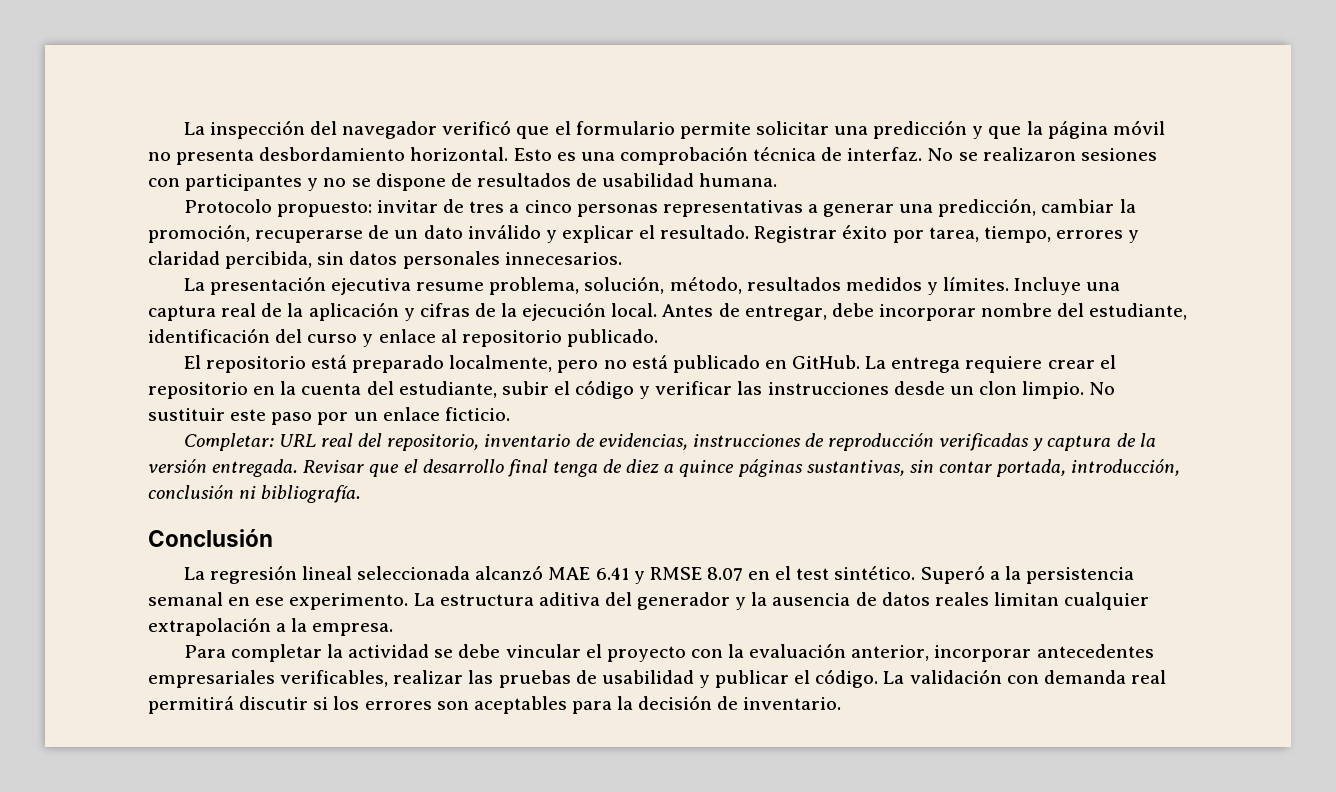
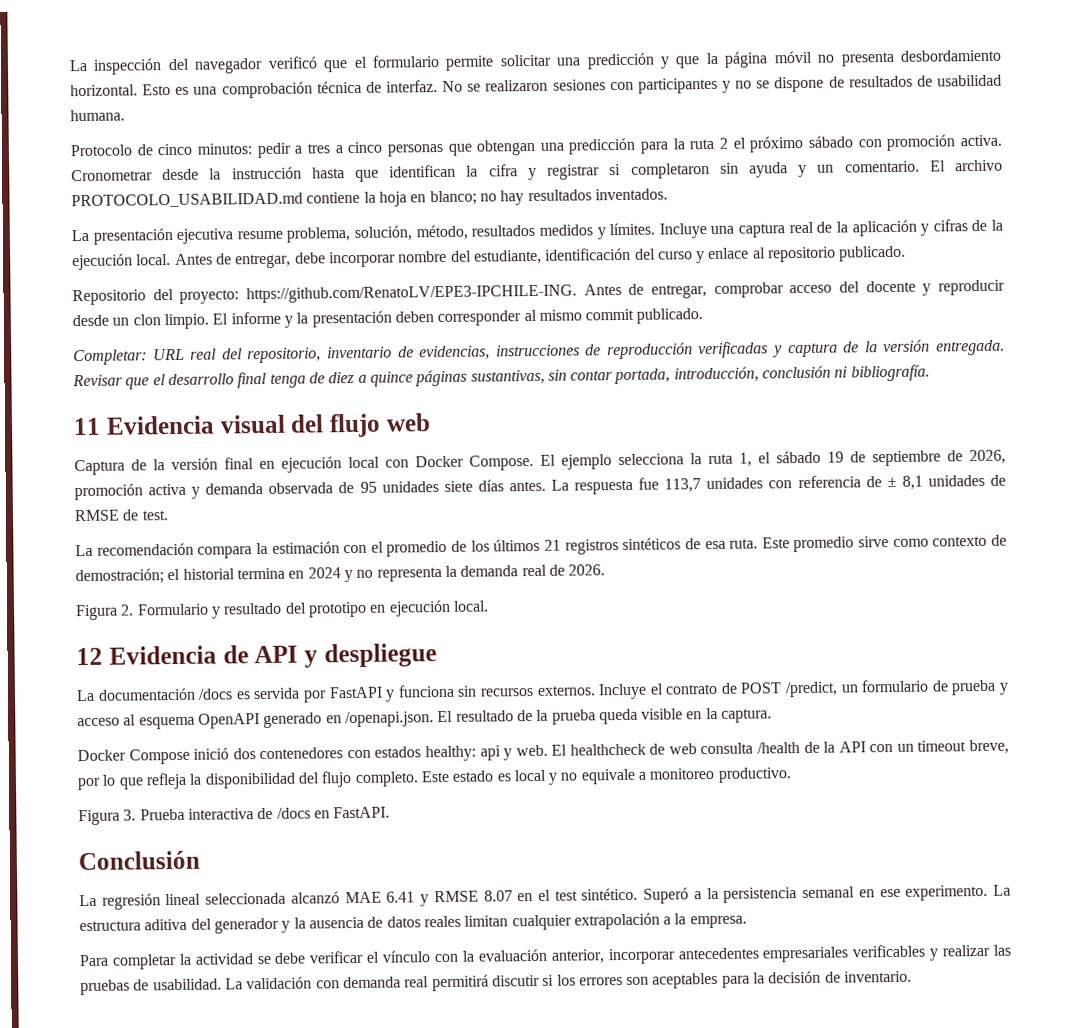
[276,198,1136,217] [148,224,1140,243] [148,251,622,269] propuesto: invitar de tres a cinco personas representativas a generar una predicción, cambiar la promoción, recuperarse de un dato inválido y explicar el resultado. Registrar éxito por tarea, tiempo, errores y claridad percibida, sin datos personales innecesarios. -> [136,134,1003,159] [71,159,1004,182] [71,188,668,209] de cinco minutos: pedir a tres a cinco personas que obtengan una predicción para la ruta 2 el próximo sábado con promoción activa. Cronometrar desde la instrucción hasta que identifican la cifra y registrar si completaron sin ayuda y un comentario. El archivo PROTOCOLO_USABILIDAD.md contiene la hoja en blanco; no hay resultados inventados.
[183,355,1116,373] [148,380,1116,399] [148,407,510,425] El repositorio está preparado localmente, pero no está publicado en GitHub. La entrega requiere crear el repositorio en la cuenta del estudiante, subir el código y verificar las instrucciones desde un clon limpio. No sustituir este paso por un enlace ficticio. -> [72,279,1005,306] [72,308,704,330] Repositorio del proyecto: https://github.com/RenatoLV/EPE3-IPCHILE-ING. Antes de entregar, comprobar acceso del docente y reproducir desde un clon limpio. El informe y la presentación deben corresponder al mismo commit publicado.
(362, 494) none -> [73,413,431,438] [74,449,1006,476] [74,474,1007,501] [74,509,169,522] [75,534,1007,559] [75,564,606,585] [75,599,489,621] [76,643,437,668] [76,679,1010,703] [77,707,773,730] [77,739,1010,765] [77,767,792,791] [78,806,391,826] // 11 Evidencia visual del flujo web // Captura de la versión final en ejecución local con Docker Compose. El ejemplo selecciona la ruta 1, el sábado 19 de septiembre de 2026, promoción activa y demanda observada de 95 unidades siete días antes. La respuesta fue 113,7 unidades con referencia de ± 8,1 unidades de RMSE de test. // La recomendación compara la estimación con el promedio de los últimos 21 registros sintéticos de esa ruta. Este promedio sirve como contexto de demostración; el historial termina en 2024 y no representa la demanda real de 2026. // Figura 2. Formulario y resultado del prototipo en ejecución local. // 12 Evidencia de API y despliegue // La documentación /docs es servida por FastAPI y funciona sin recursos externos. Incluye el contrato de POST /predict, un formulario de prueba y acceso al esquema OpenAPI generado en /openapi.json. El resultado de la prueba queda visible en la captura. // Docker Compose inició dos contenedores con estados healthy: api y web. El healthcheck de web consulta /health de la API con un timeout breve, por lo que refleja la disponibilidad del flujo completo. Este estado es local y no equivale a monitoreo productivo. // Figura 3. Prueba interactiva de /docs en FastAPI.
[505,644,686,662] vincular el proyecto -> [309,950,431,964] verificar el vínculo
[280,670,389,687] verificables, -> [852,944,940,961] verificables y
[601,669,879,688] usabilidad y publicar el código. -> [152,978,222,991] usabilidad.

